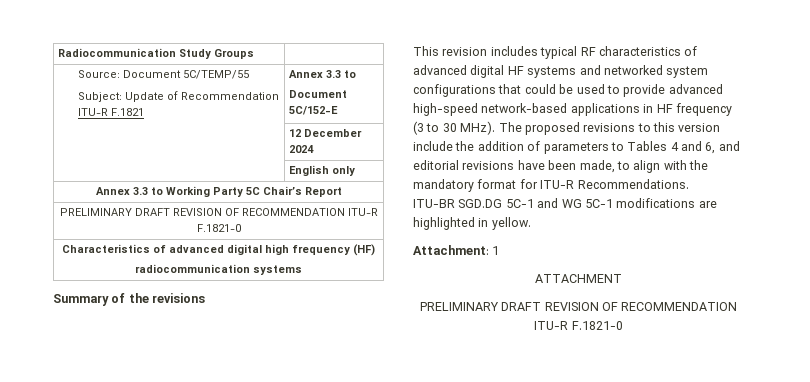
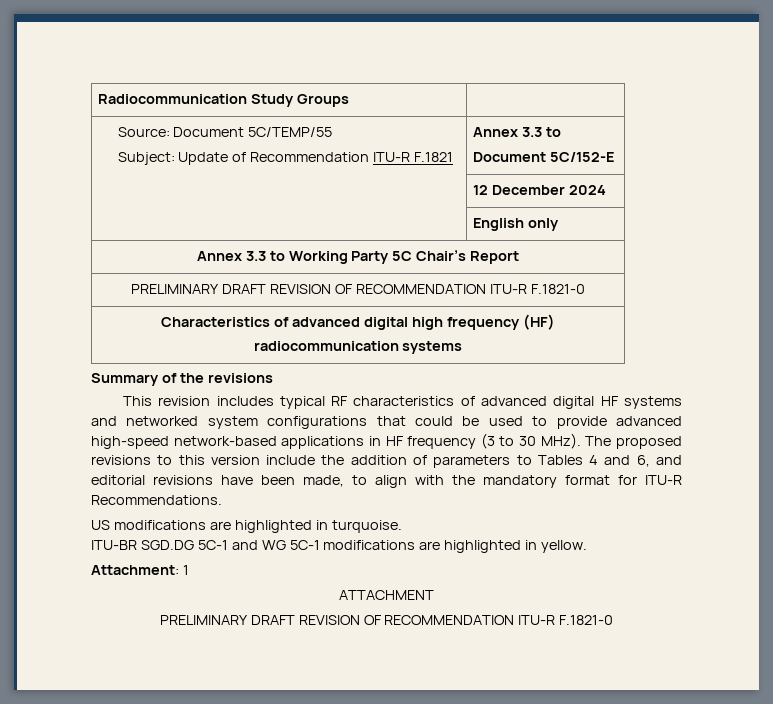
(689, 184) none -> [91,520,402,533] // US modifications are highlighted in turquoise.

